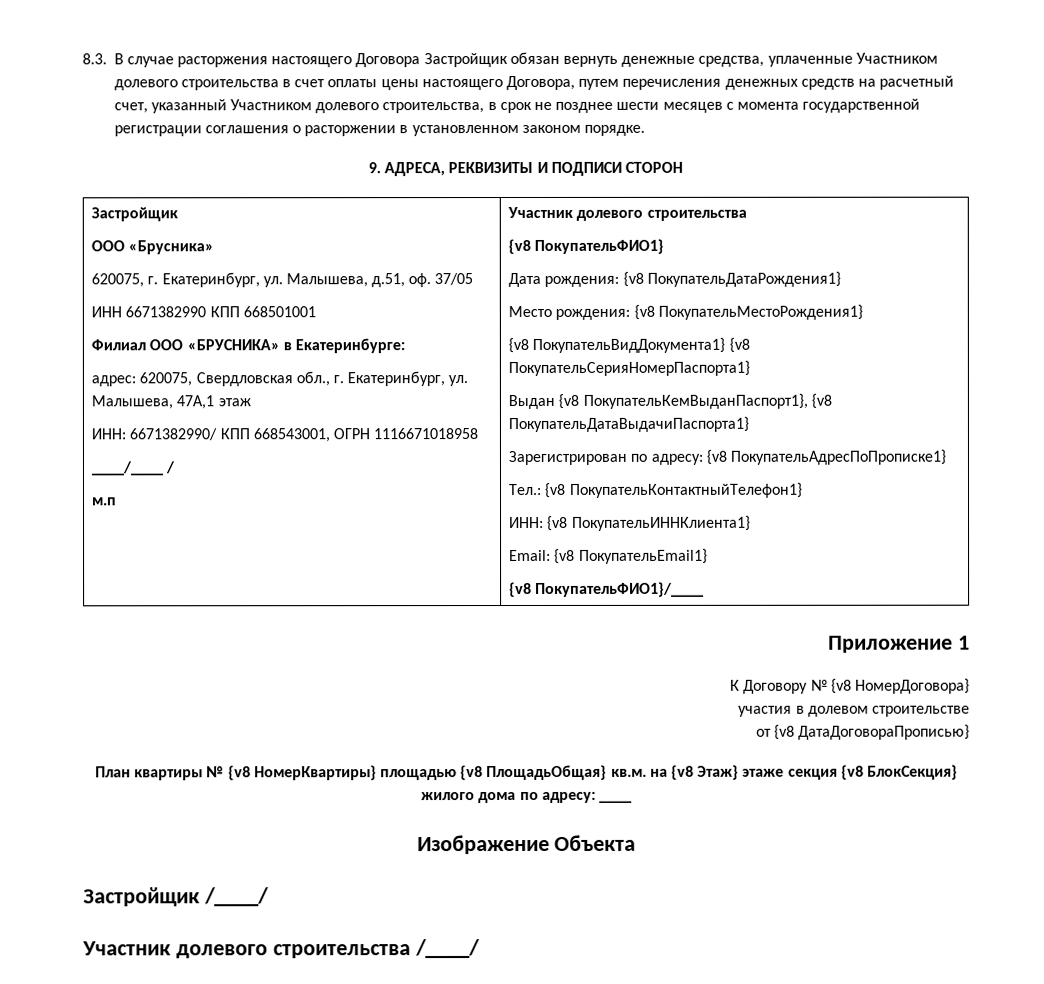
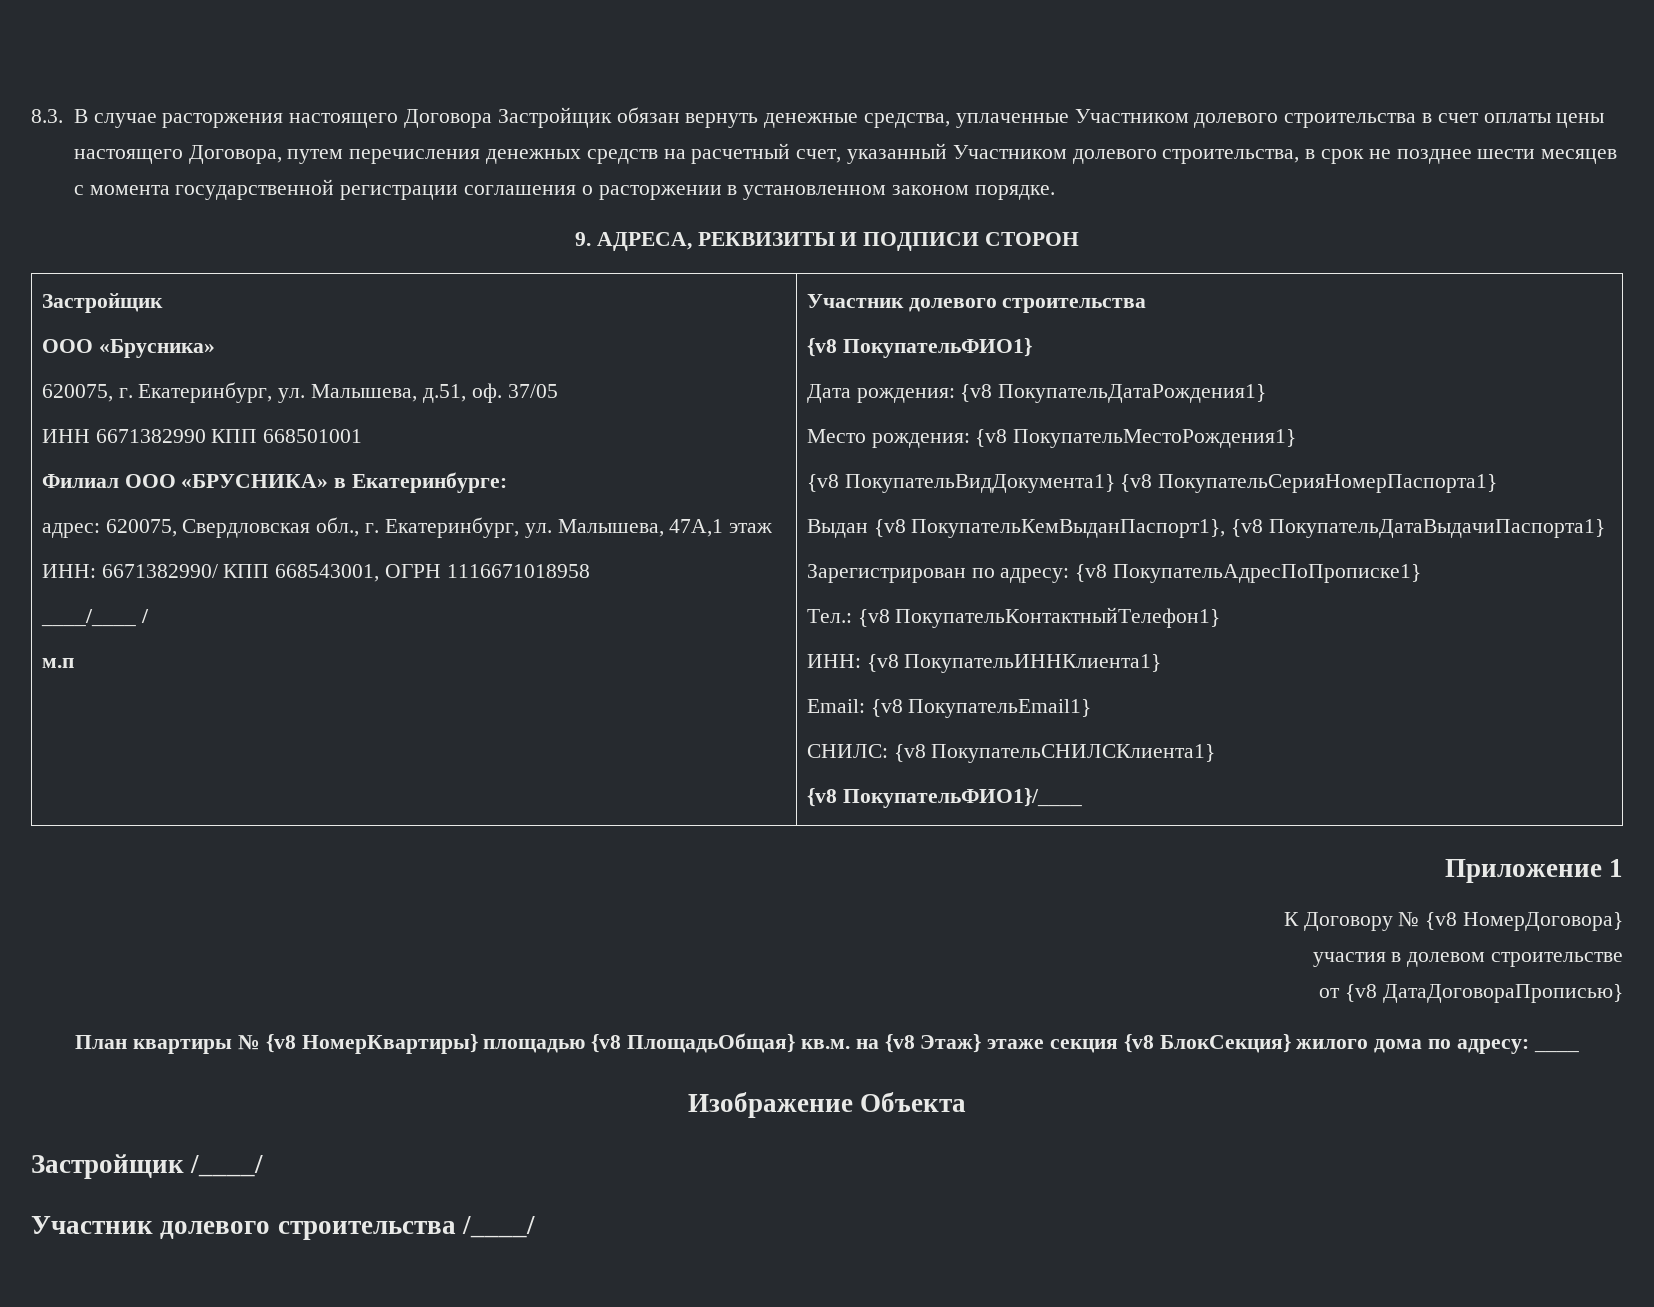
(708, 556) none -> [806,744,1216,763] // СНИЛС: {v8 ПокупательСНИЛСКлиента1}

